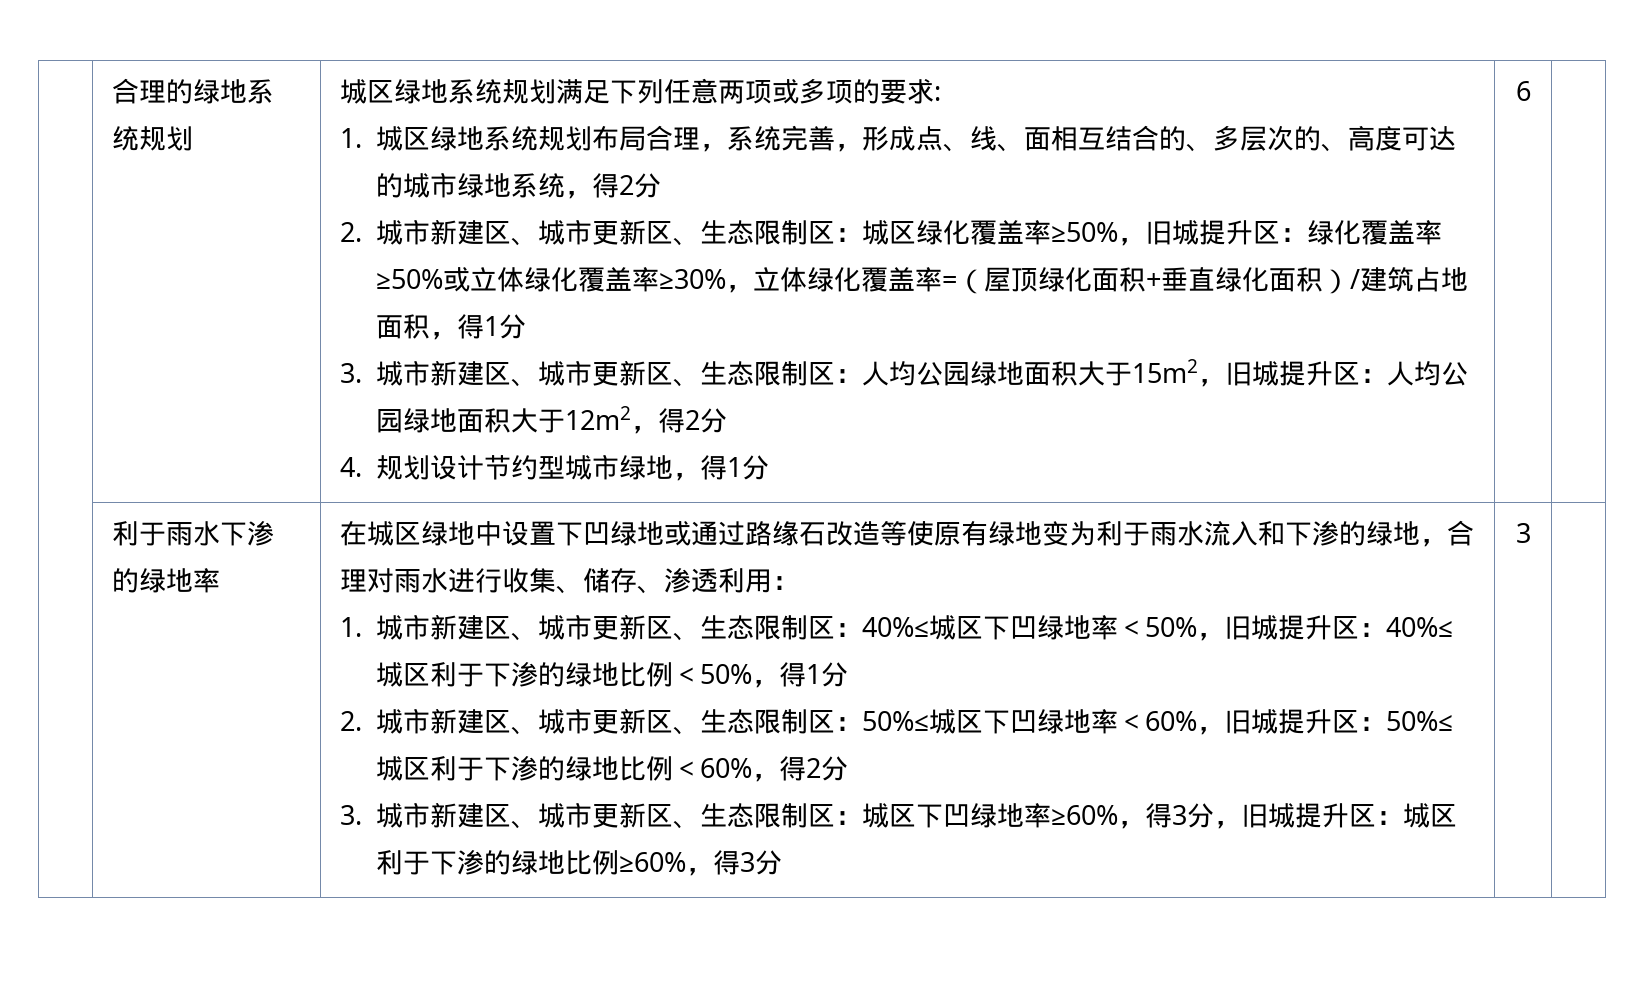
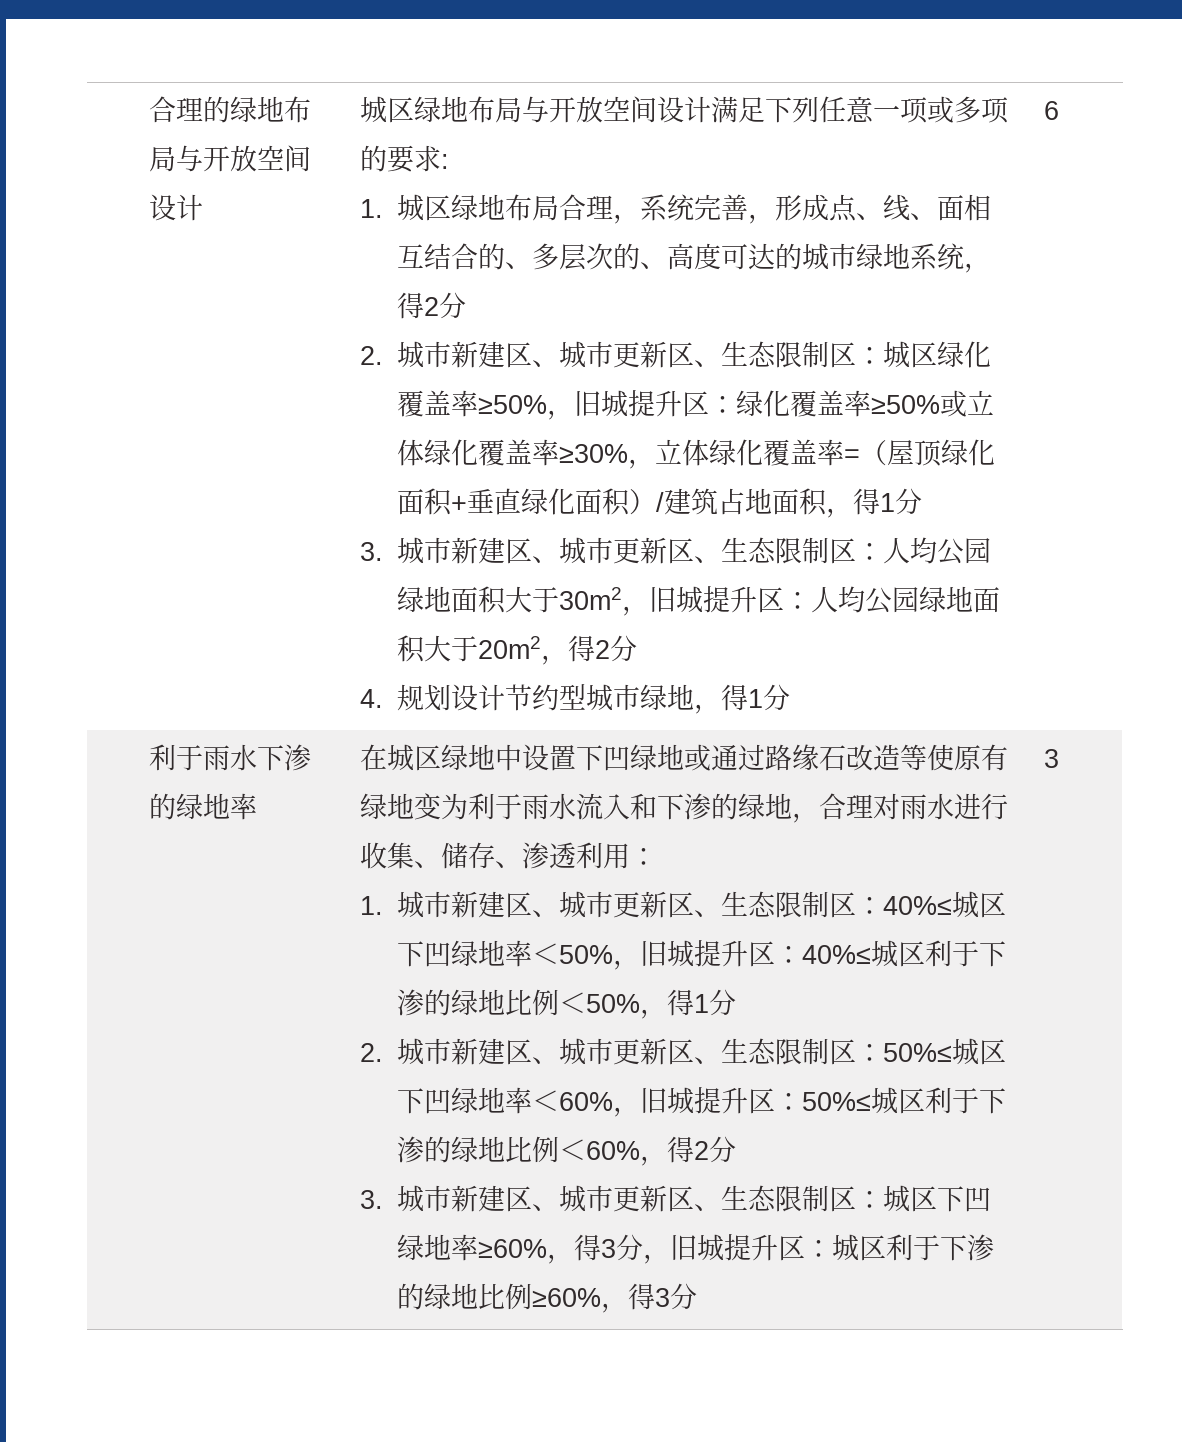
[247,79,275,104] [112,126,194,151] [340,79,557,104] 系统规划 | 城区绿地系统规划 -> [284,96,312,123] [149,145,312,172] [149,194,204,221] [360,96,712,123] 布局与开放空间设计 | 城区绿地布局与开放空间设计
[718,80,746,104] 两 -> [873,105,901,120] 一
[483,126,592,151] 系统规划 -> (505, 207) none
[1131,359,1198,383] 15m2 -> [558,587,622,610] 30m2
[564,406,631,430] 12m2 -> [477,636,541,659] 20m2

